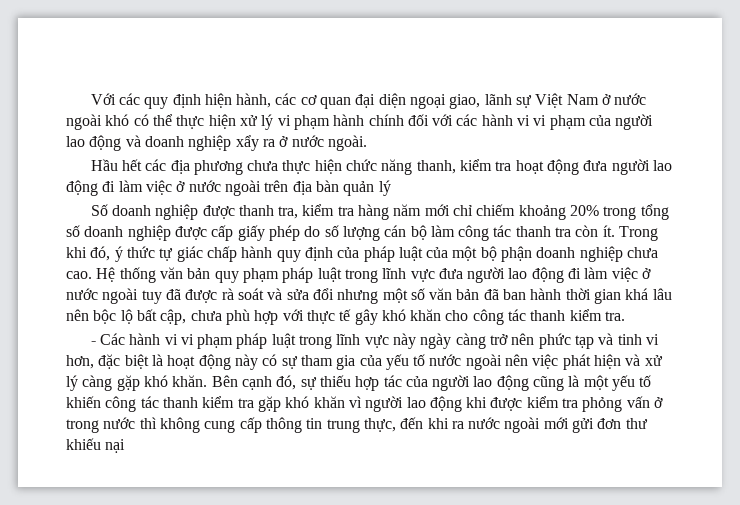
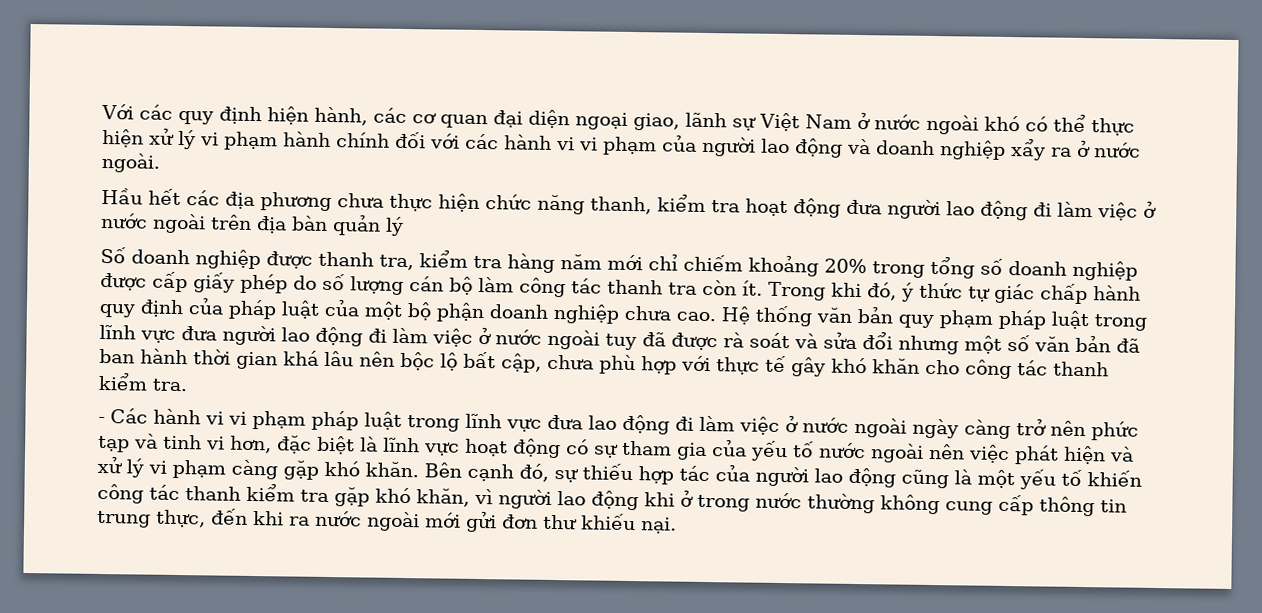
[393,333,417,349] này -> [547,414,907,438] đưa lao động đi làm việc ở nước ngoài
[167,354,258,370] hoạt động này -> [383,437,561,459] lĩnh vực hoạt động
(78, 383) none -> [148,459,226,479] vi phạm
[313,396,345,408] khăn -> [416,488,470,507] khăn,
[490,396,650,412] được kiểm tra phỏng vấn -> (675, 499) none
[139,417,157,429] thì -> [807,493,875,514] thường
[105,439,126,453] nại -> [640,517,677,534] nại.

